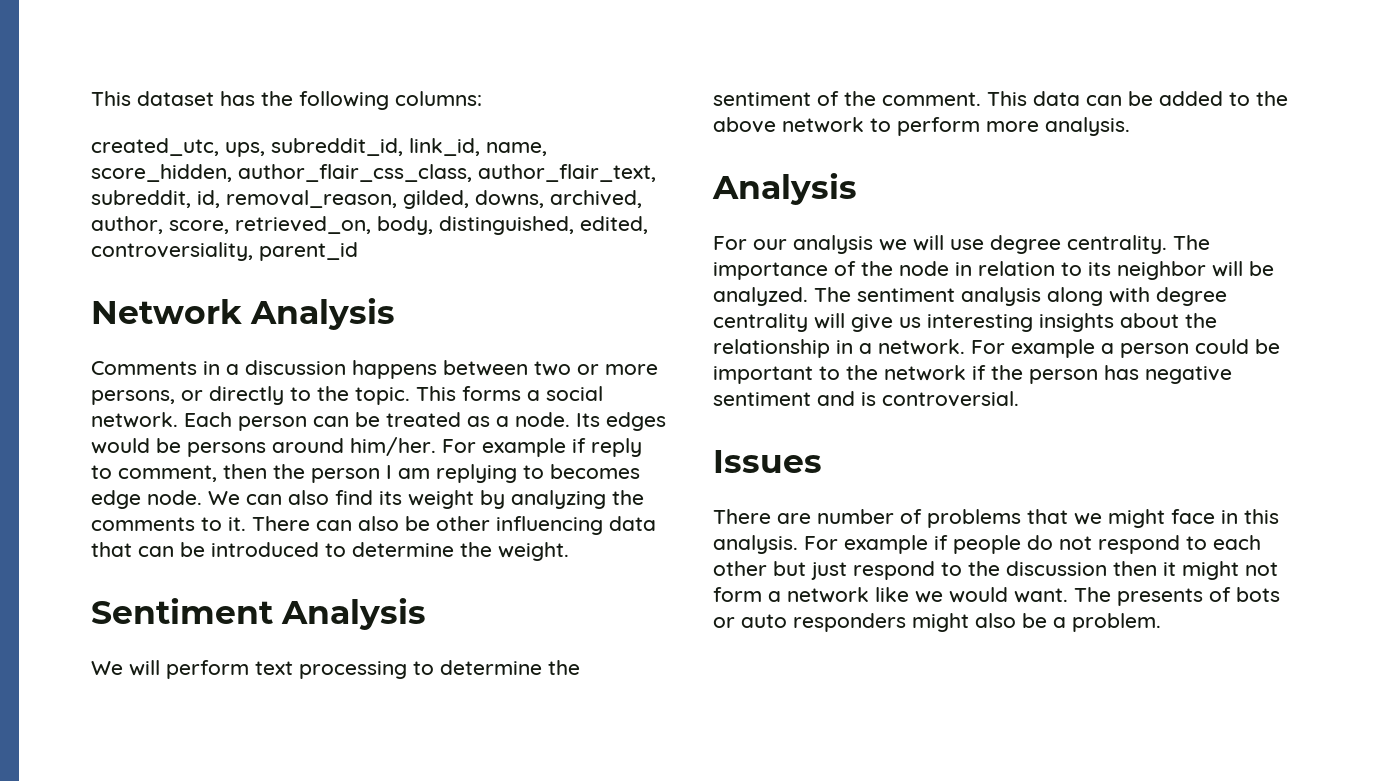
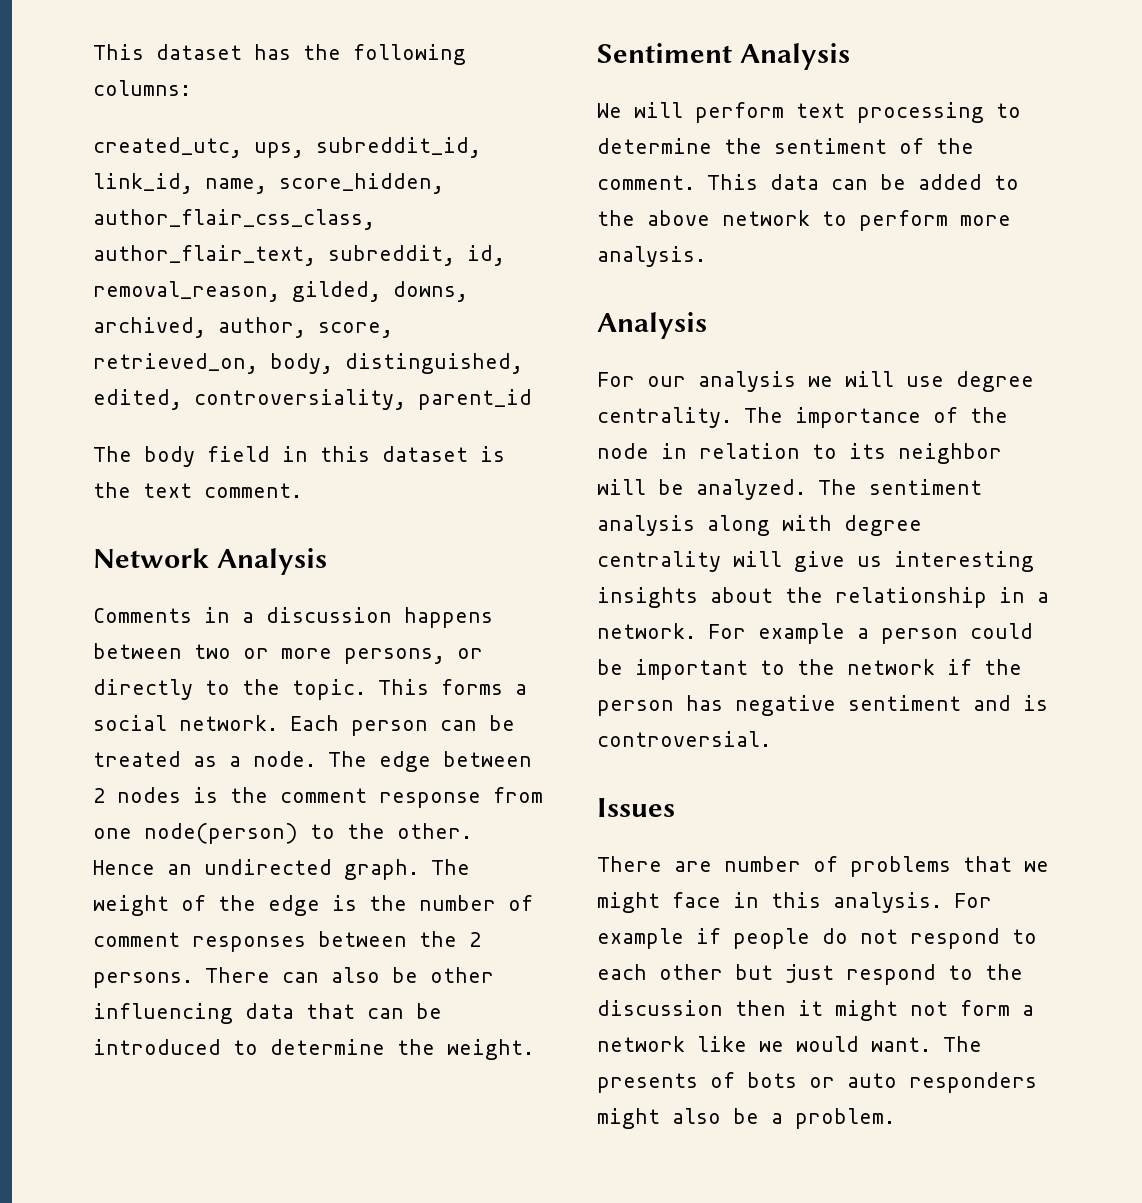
(358, 251) none -> [93,446,505,467] [93,482,302,498] // The body field in this dataset is the text comment.
[576,412,666,431] [91,437,642,457] [91,464,640,483] [91,490,644,509] [91,517,246,531] Its edges would be persons around him/her. For example if reply to comment, then the person I am replying to becomes edge node. We can also find its weight by analyzing the comments to it. -> [328,751,532,772] [93,787,543,808] [93,823,472,844] [93,859,470,880] [93,895,533,916] [93,931,481,952] [93,972,193,988] The edge between 2 nodes is the comment response from one node(person) to the other. Hence an undirected graph. The weight of the edge is the number of comment responses between the 2 persons.

